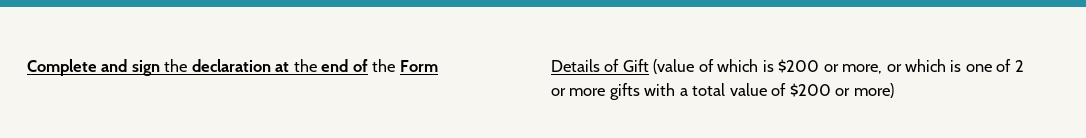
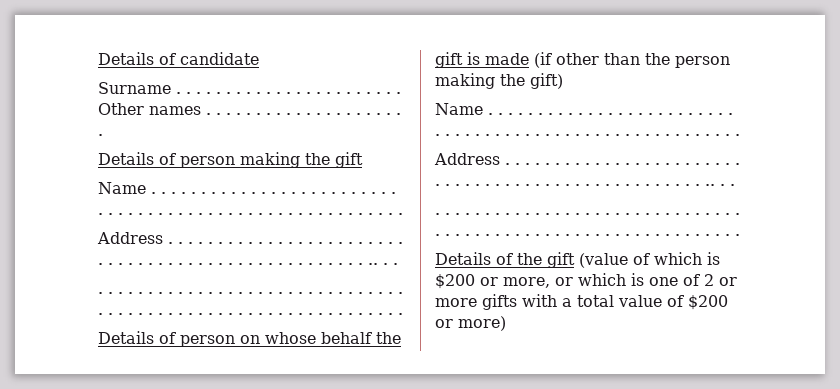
[27,59,438,76] [551,59,649,72] Complete and sign the declaration at the end of the Form // Details of Gift -> [98,52,259,65] [98,82,401,94] [98,103,401,115] [98,134,103,136] [98,152,363,168] [98,182,396,194] [98,213,403,215] [97,232,403,244] [98,263,398,265] [98,292,403,294] [98,313,403,315] [98,331,401,347] [435,52,730,68] [435,73,563,89] [435,103,733,115] [435,134,740,136] [434,153,740,165] [435,184,735,186] [435,213,740,215] [435,234,740,236] [435,252,575,268] Details of candidate // Surname . . . . . . . . . . . . . . . . . . . . . . . Other names . . . . . . . . . . . . . . . . . . . . . // Details of person making the gift // Name . . . . . . . . . . . . . . . . . . . . . . . . . . . . . . . . . . . . . . . . . . . . . . . . . . . . . . . . // Address . . . . . . . . . . . . . . . . . . . . . . . . . . . . . . . . . . . . . . . . . . . . . . . . . . . .. . . // . . . . . . . . . . . . . . . . . . . . . . . . . . . . . . . . . . . . . . . . . . . . . . . . . . . . . . . . . . . . . . // Details of person on whose behalf the gift is made (if other than the person making the gift) // Name . . . . . . . . . . . . . . . . . . . . . . . . . . . . . . . . . . . . . . . . . . . . . . . . . . . . . . . . // Address . . . . . . . . . . . . . . . . . . . . . . . . . . . . . . . . . . . . . . . . . . . . . . . . . . . .. . . // . . . . . . . . . . . . . . . . . . . . . . . . . . . . . . . . . . . . . . . . . . . . . . . . . . . . . . . . . . . . . . // Details of the gift

